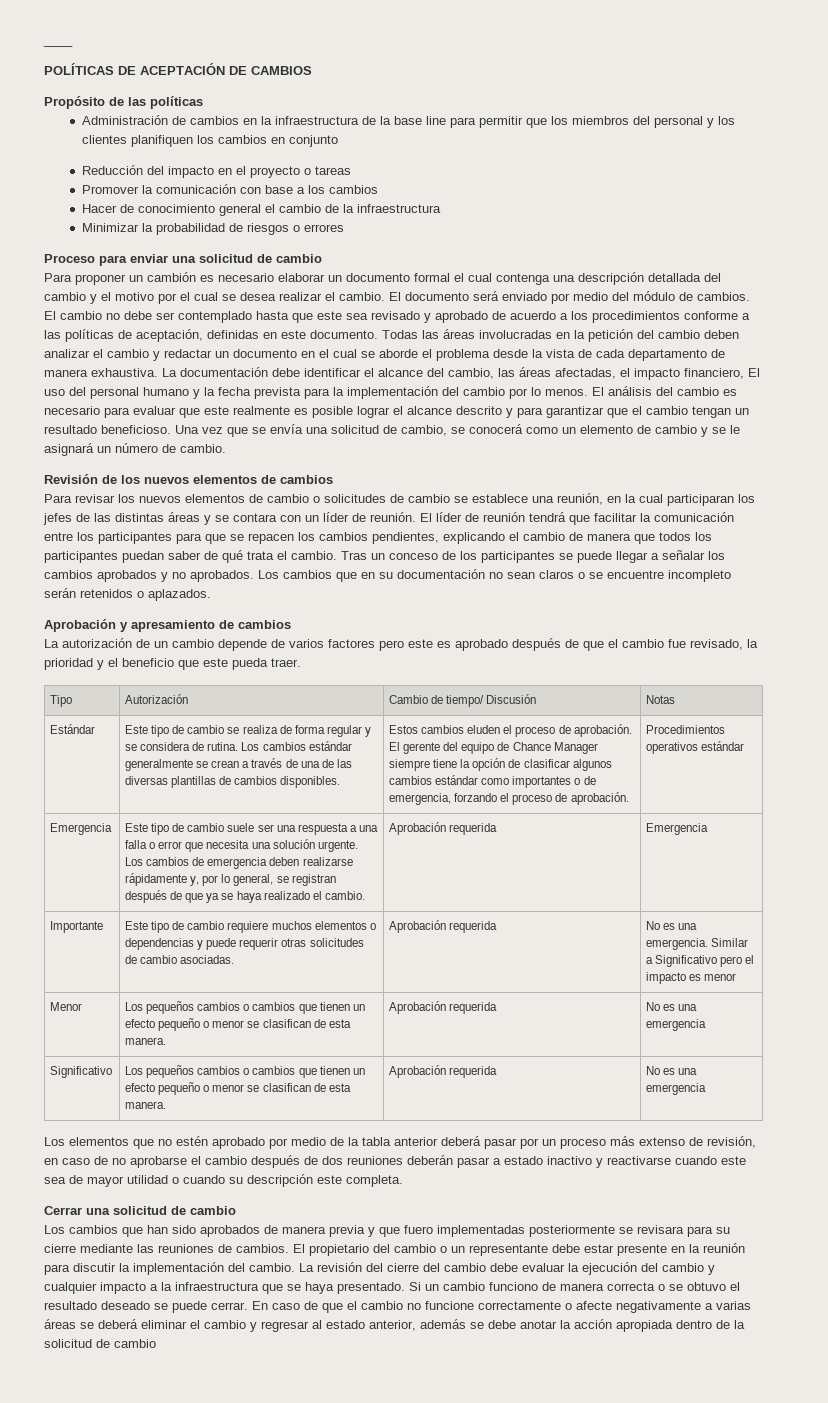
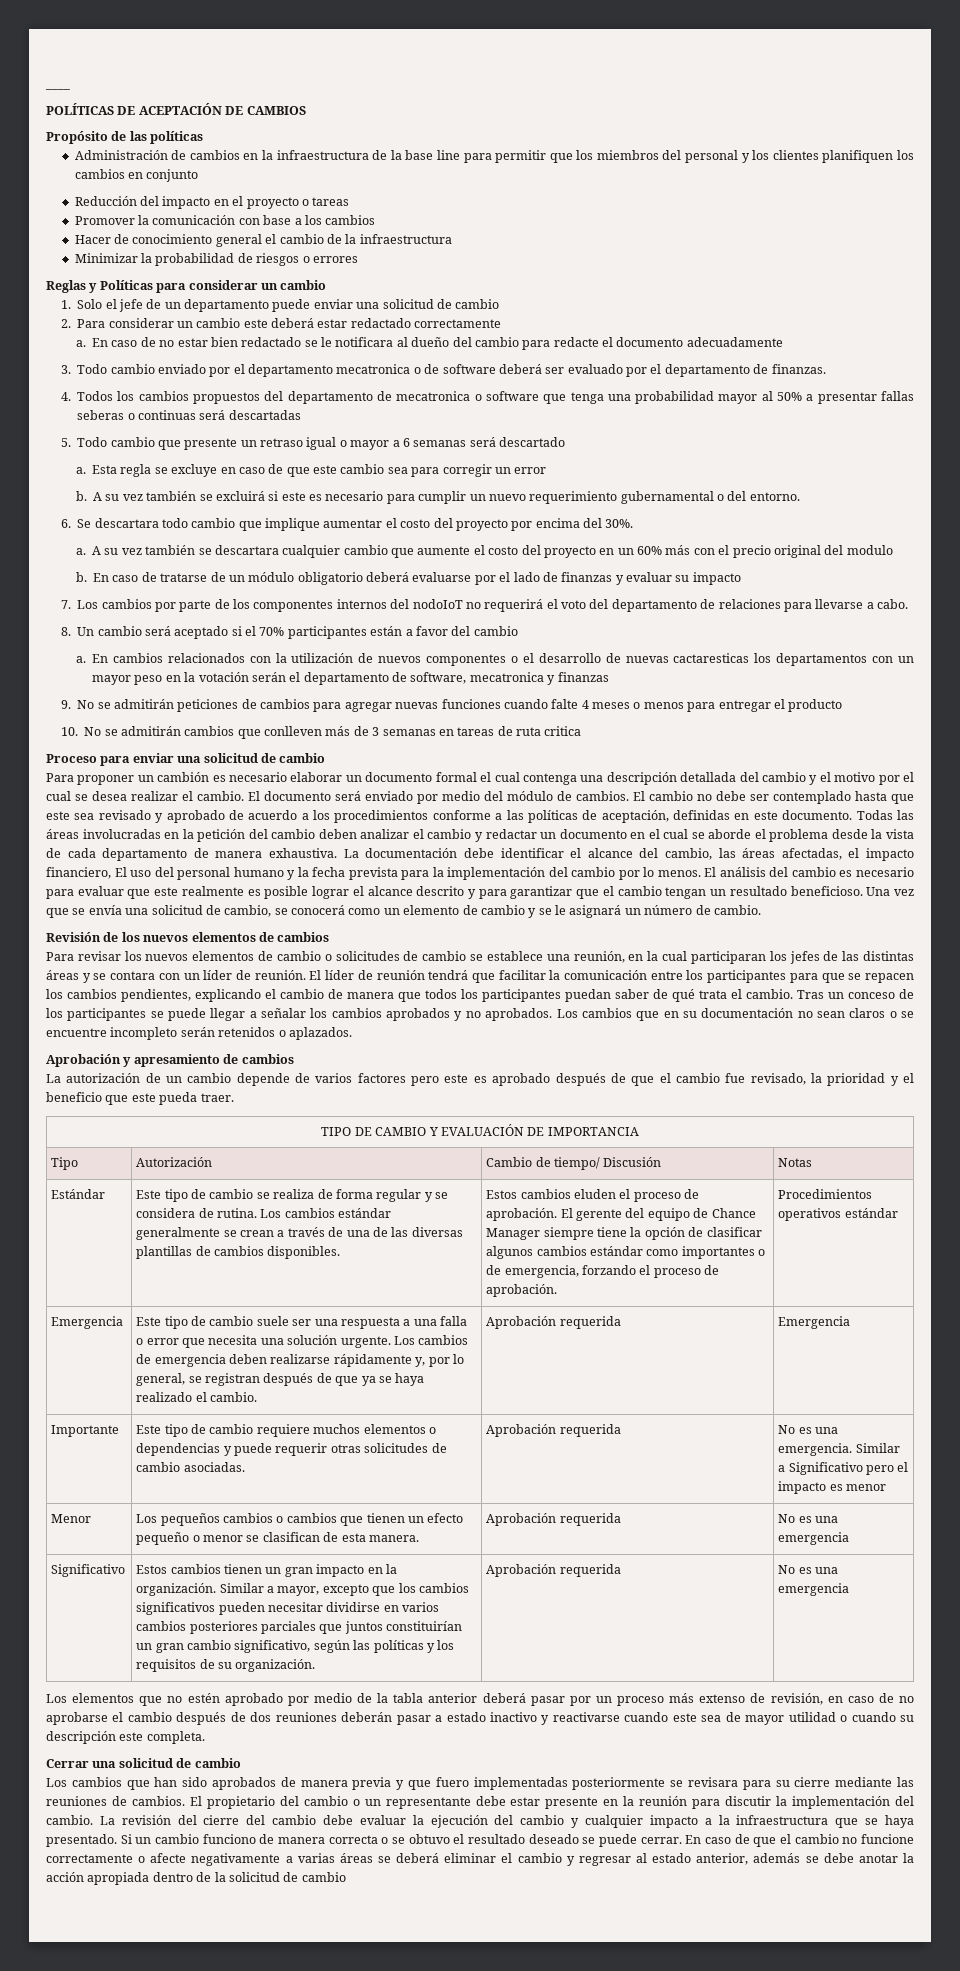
(344, 228) none -> [46,280,327,293] [60,299,500,312] [60,318,502,328] [75,337,783,350] [60,364,826,377] [60,391,915,404] [77,410,301,420] [60,437,566,450] [75,464,547,477] [75,491,800,504] [60,518,634,531] [75,545,893,558] [75,572,741,585] [60,599,909,612] [60,626,518,639] [75,653,914,666] [92,672,609,685] [60,699,843,712] [60,726,582,739] // Reglas y Políticas para considerar un cambio // 1. Solo el jefe de un departamento puede enviar una solicitud de cambio // 2. Para considerar un cambio este deberá estar redactado correctamente // a. En caso de no estar bien redactado se le notificara al dueño del cambio para redacte el documento adecuadamente // 3. Todo cambio enviado por el departamento mecatronica o de software deberá ser evaluado por el departamento de finanzas. // 4. Todos los cambios propuestos del departamento de mecatronica o software que tenga una probabilidad mayor al 50% a presentar fallas seberas o continuas será descartadas // 5. Todo cambio que presente un retraso igual o mayor a 6 semanas será descartado // a. Esta regla se excluye en caso de que este cambio sea para corregir un error // b. A su vez también se excluirá si este es necesario para cumplir un nuevo requerimiento gubernamental o del entorno. // 6. Se descartara todo cambio que implique aumentar el costo del proyecto por encima del 30%. // a. A su vez también se descartara cualquier cambio que aumente el costo del proyecto en un 60% más con el precio original del modulo // b. En caso de tratarse de un módulo obligatorio deberá evaluarse por el lado de finanzas y evaluar su impacto // 7. Los cambios por parte de los componentes internos del nodoIoT no requerirá el voto del departamento de relaciones para llevarse a cabo. // 8. Un cambio será aceptado si el 70% participantes están a favor del cambio // a. En cambios relacionados con la utilización de nuevos componentes o el desarrollo de nuevas cactaresticas los departamentos con un mayor peso en la votación serán el departamento de software, mecatronica y finanzas // 9. No se admitirán peticiones de cambios para agregar nuevas funciones cuando falte 4 meses o menos para entregar el producto // 10. No se admitirán cambios que conlleven más de 3 semanas en tareas de ruta critica
(301, 662) none -> [321,1124,639,1136] // TIPO DE CAMBIO Y EVALUACIÓN DE IMPORTANCIA
[125,1065,365,1078] [125,1082,351,1095] [125,1101,167,1109] Los pequeños cambios o cambios que tienen un efecto pequeño o menor se clasifican de esta manera. -> [136,1564,397,1577] [136,1583,469,1596] [136,1602,440,1615] [136,1621,463,1634] [136,1640,455,1653] [136,1659,316,1672] Estos cambios tienen un gran impacto en la organización. Similar a mayor, excepto que los cambios significativos pueden necesitar dividirse en varios cambios posteriores parciales que juntos constituirían un gran cambio significativo, según las políticas y los requisitos de su organización.

